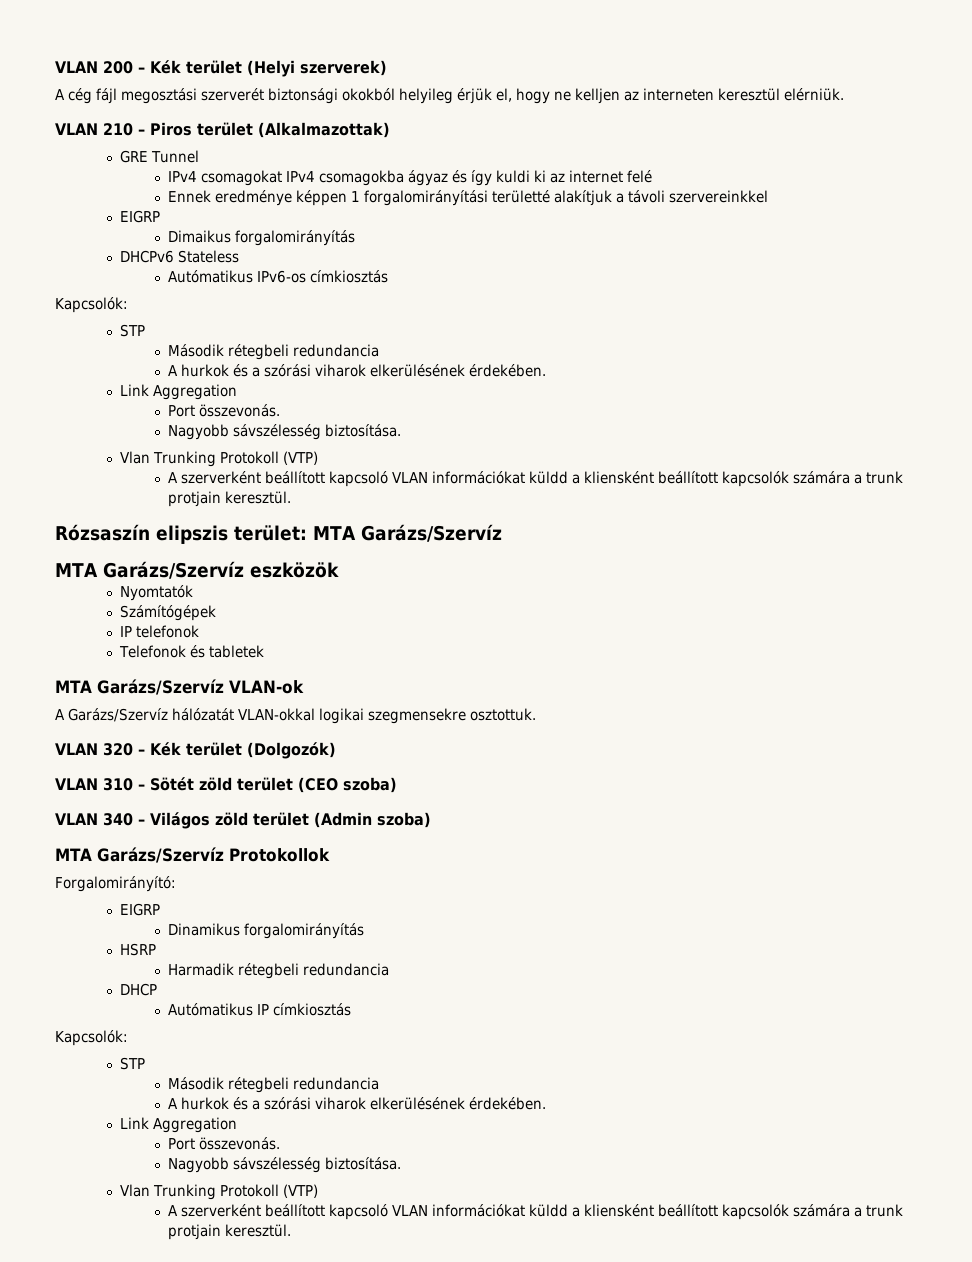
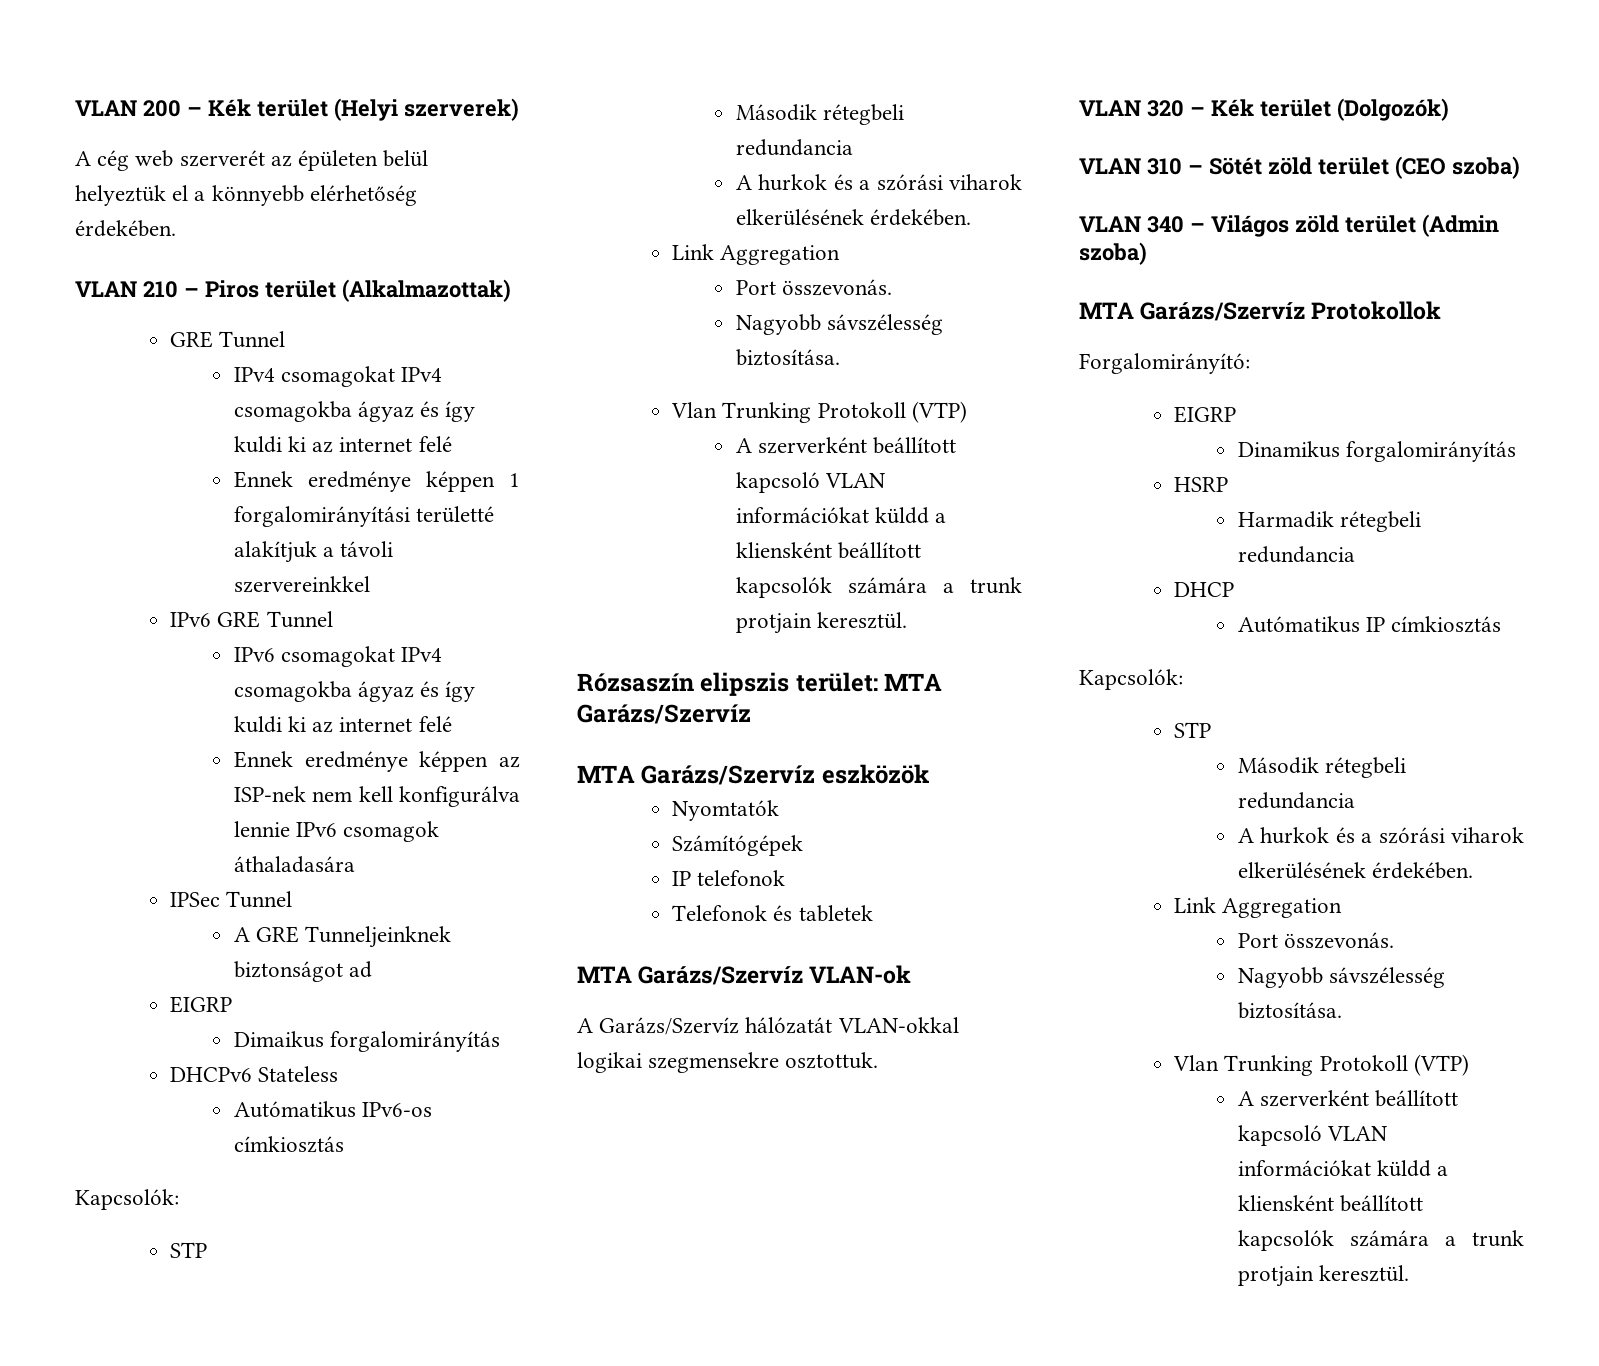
[96,88,844,104] fájl megosztási szerverét biztonsági okokból helyileg érjük el, hogy ne kelljen az interneten keresztül elérniük. -> [135,150,429,171] [75,185,417,206] [75,220,176,237] web szerverét az épületen belül helyeztük el a könnyebb elérhetőség érdekében.
(769, 196) none -> [170,611,333,628] [233,646,443,667] [233,681,476,702] [233,716,452,733] [233,751,520,772] [233,786,520,807] [233,821,440,842] [233,856,355,873] [170,891,293,908] [233,926,452,948] [233,961,373,982] // IPv6 GRE Tunnel // IPv6 csomagokat IPv4 csomagokba ágyaz és így kuldi ki az internet felé // Ennek eredménye képpen az ISP-nek nem kell konfigurálva lennie IPv6 csomagok áthaladasára // IPSec Tunnel // A GRE Tunneljeinknek biztonságot ad

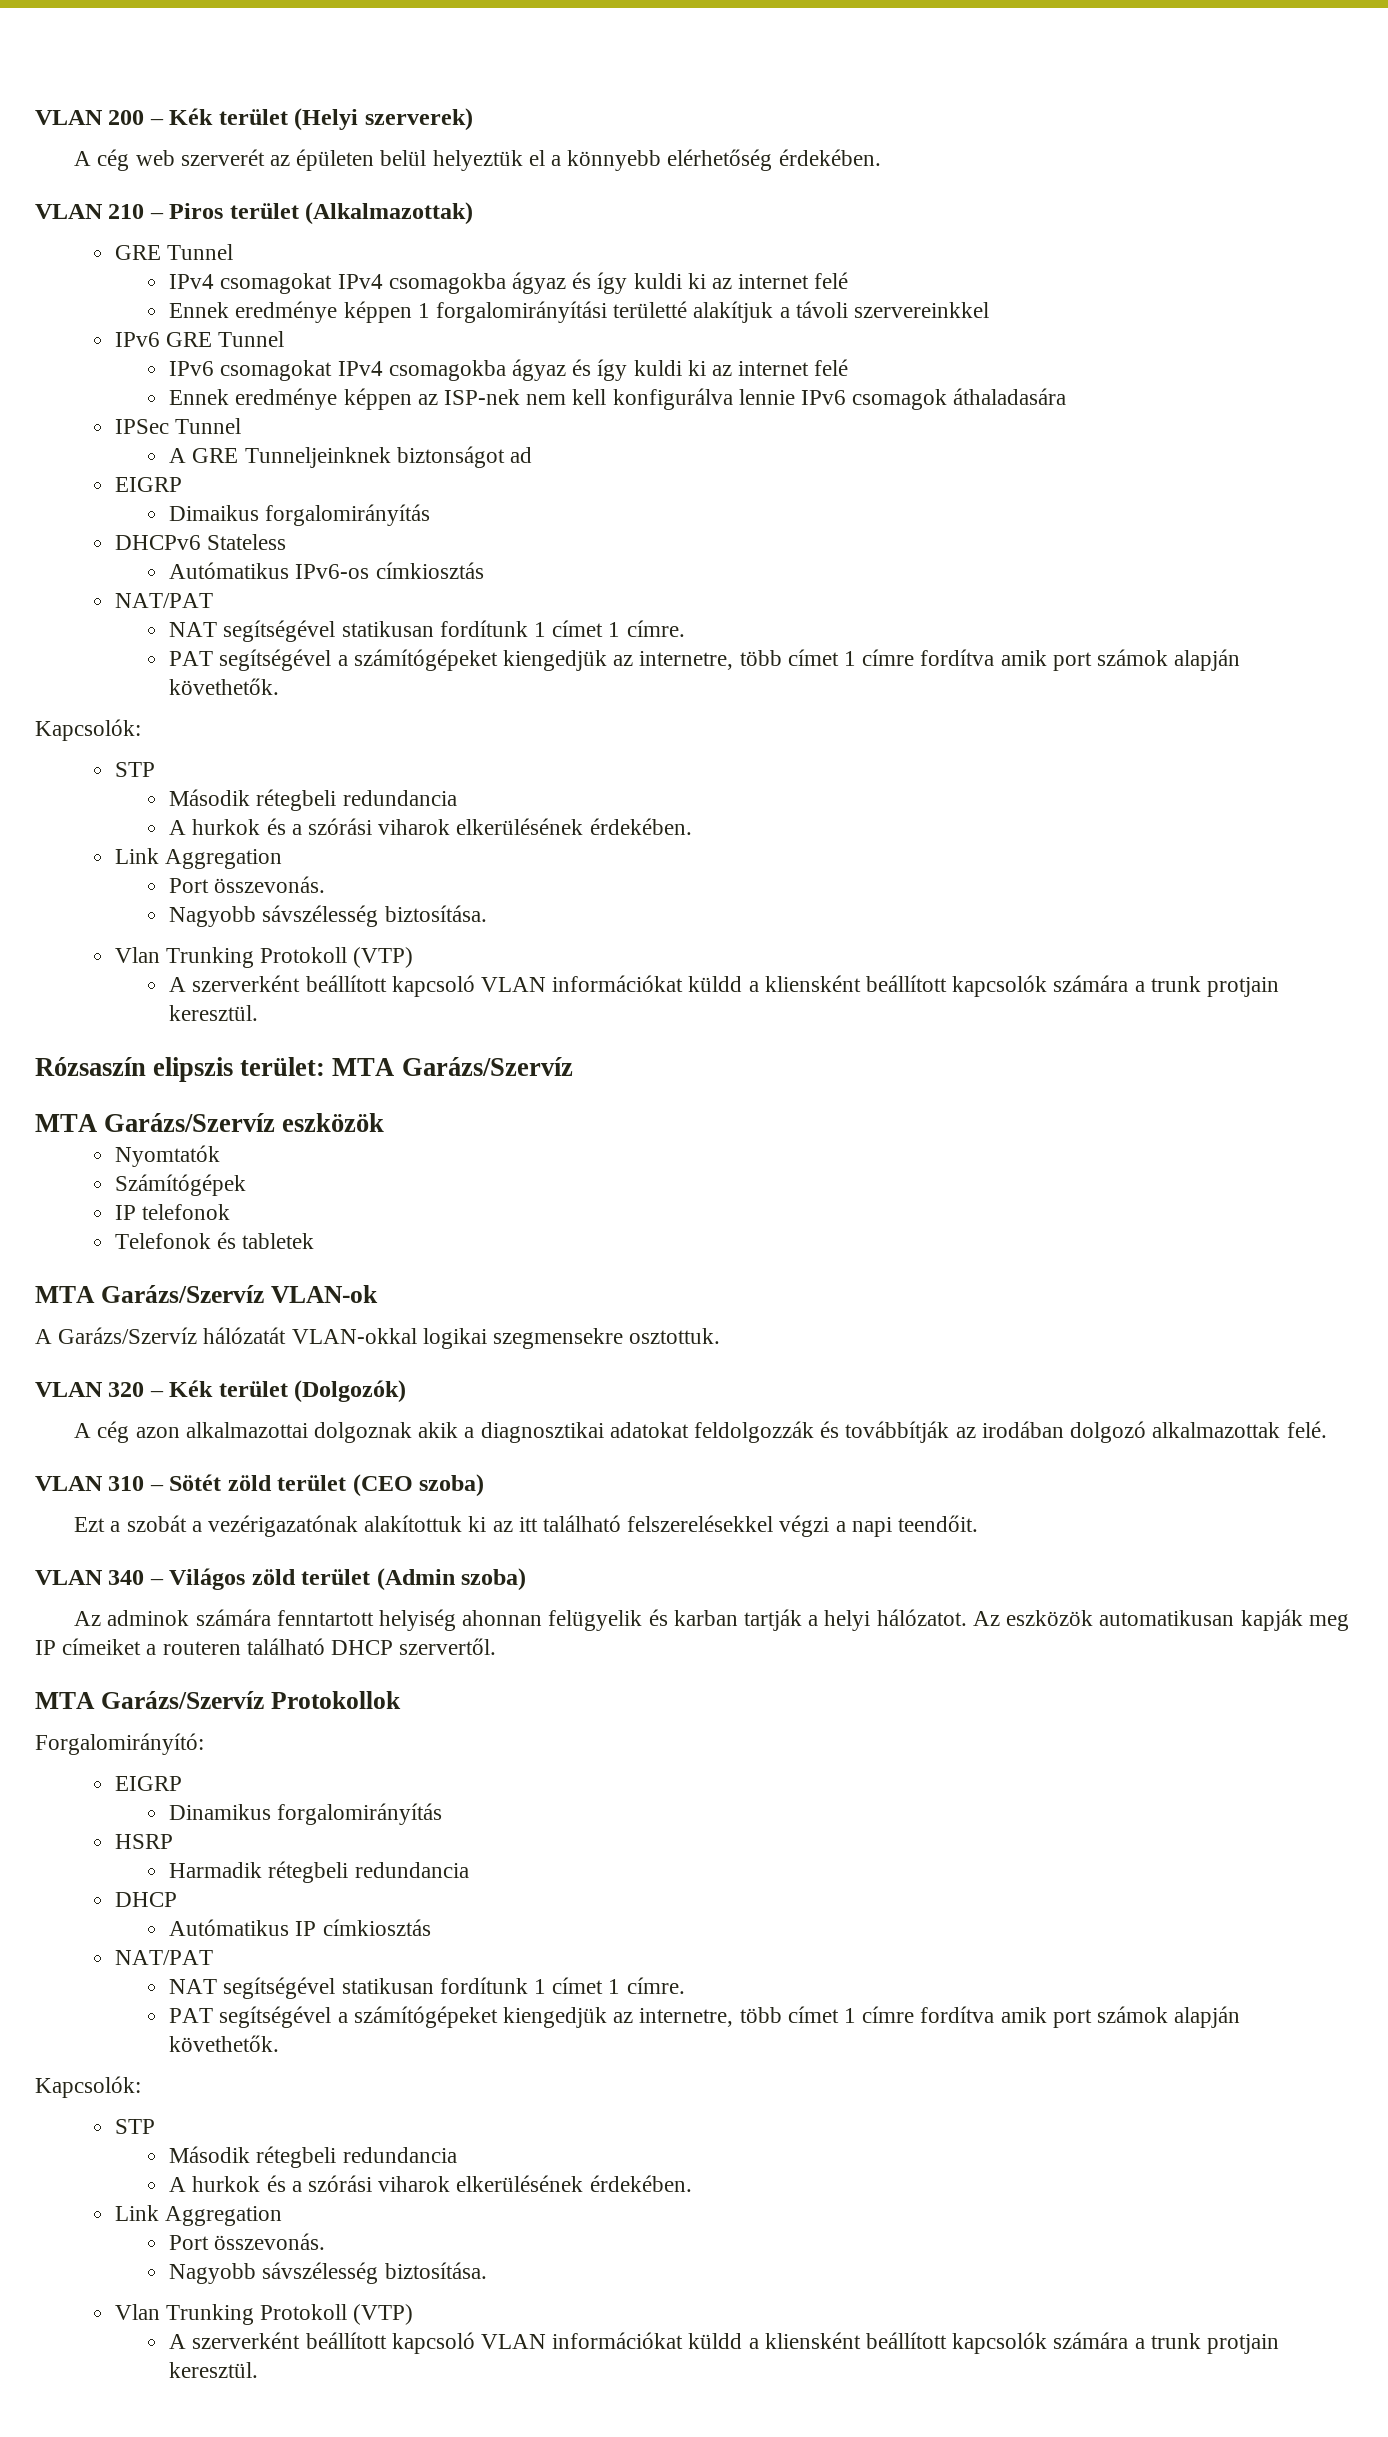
(344, 1144) none -> [114,593,213,608] [169,620,685,642] [169,649,1241,671] [169,678,280,695] // NAT/PAT // NAT segítségével statikusan fordítunk 1 címet 1 címre. // PAT segítségével a számítógépeket kiengedjük az internetre, több címet 1 címre fordítva amik port számok alapján követhetők.
(1449, 109) none -> [74,1421,1327,1443] // A cég azon alkalmazottai dolgoznak akik a diagnosztikai adatokat feldolgozzák és továbbítják az irodában dolgozó alkalmazottak felé.
(1520, 167) none -> [74,1515,979,1537] // Ezt a szobát a vezérigazatónak alakítottuk ki az itt található felszerelésekkel végzi a napi teendőit.
(1147, 253) none -> [74,1609,1349,1631] [35,1638,497,1655] // Az adminok számára fenntartott helyiség ahonnan felügyelik és karban tartják a helyi hálózatot. Az eszközök automatikusan kapják meg IP címeiket a routeren található DHCP szervertől.
(1502, 624) none -> [114,1950,213,1965] [169,1977,685,1999] [169,2006,1241,2028] [169,2035,280,2052] // NAT/PAT // NAT segítségével statikusan fordítunk 1 címet 1 címre. // PAT segítségével a számítógépeket kiengedjük az internetre, több címet 1 címre fordítva amik port számok alapján követhetők.

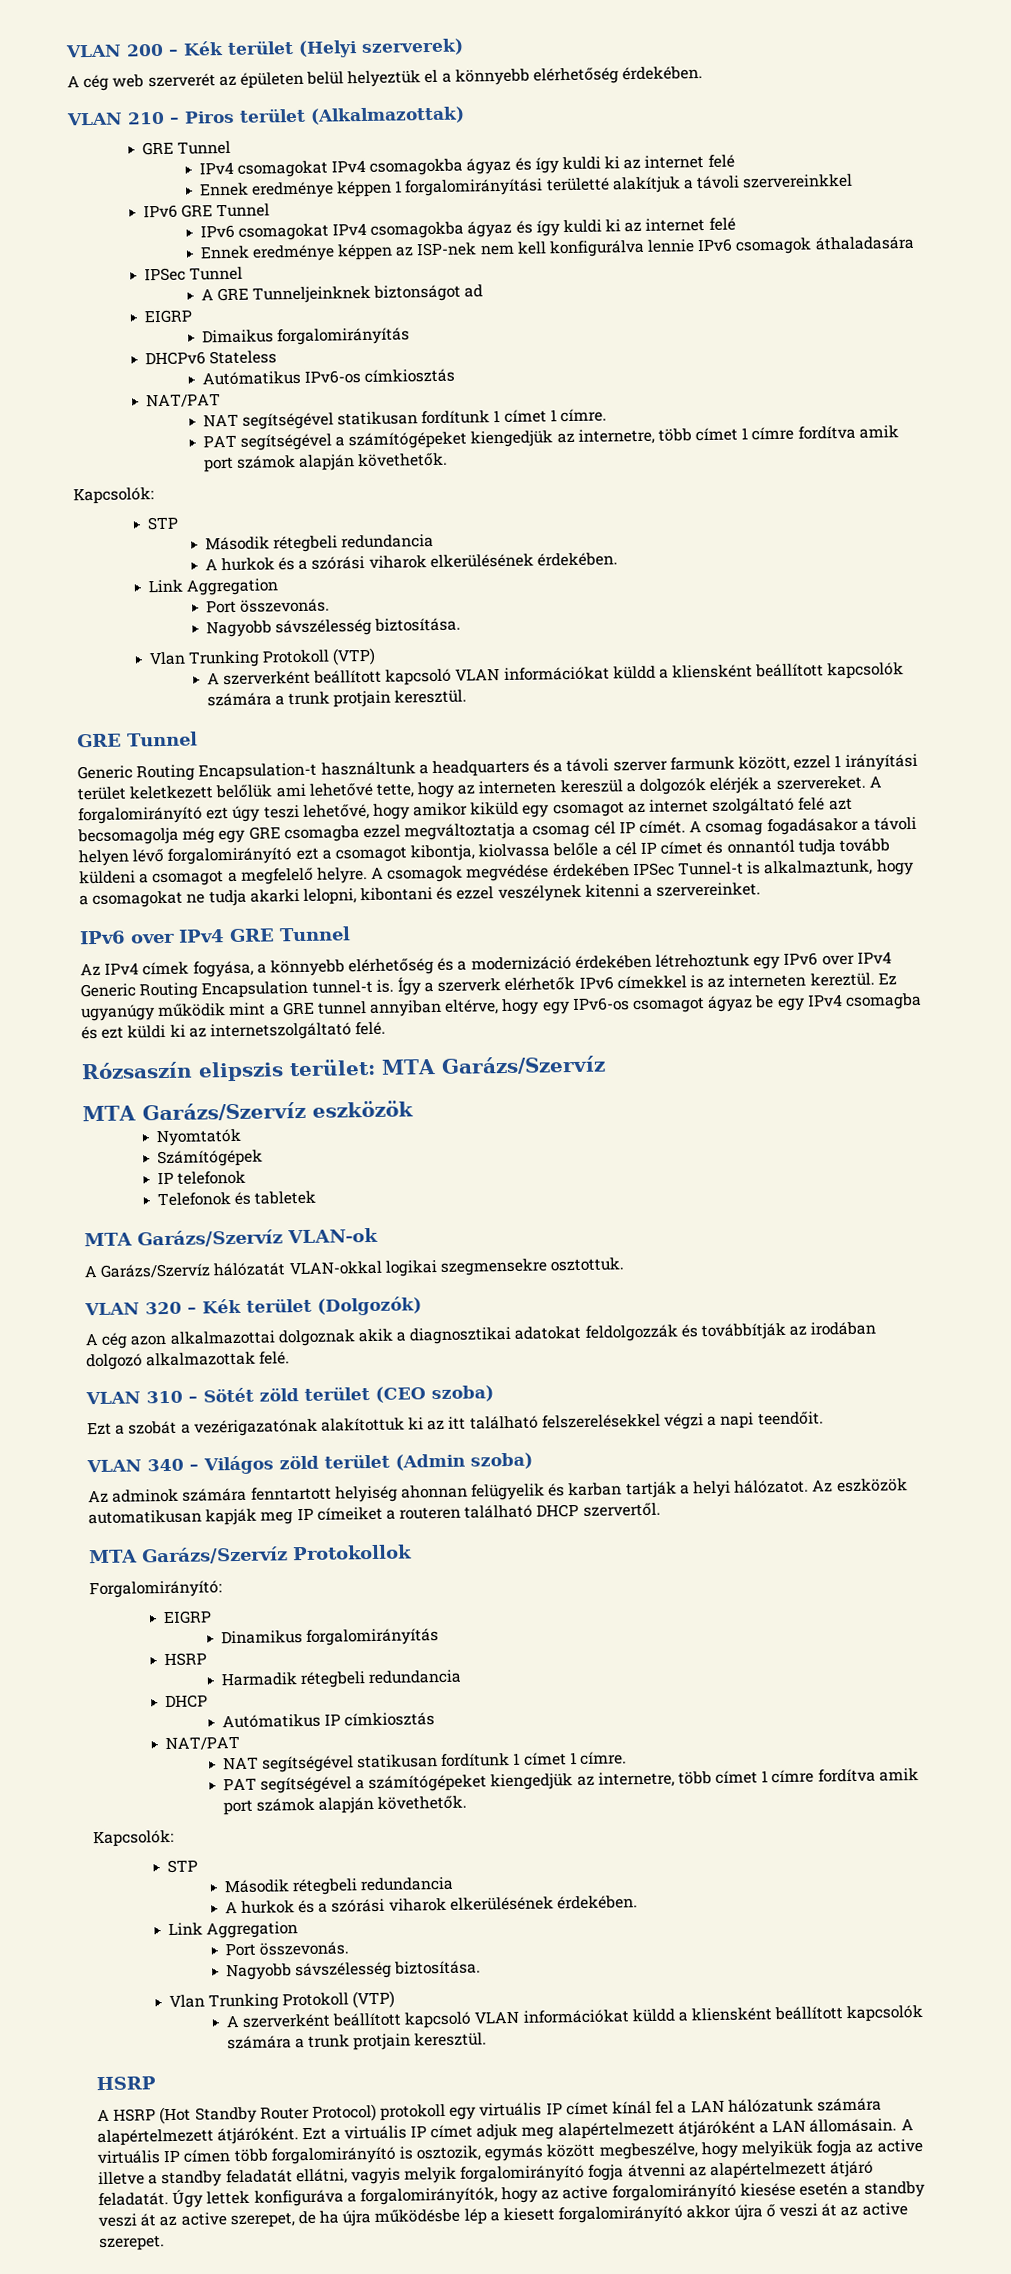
(259, 1013) none -> [77,731,198,748] [77,753,918,782] [77,775,882,801] [78,797,853,825] [77,816,917,846] [78,838,890,867] [79,858,914,887] [79,882,762,909] [79,926,351,945] [80,951,892,978] [80,972,897,1000] [81,992,922,1022] [81,1021,387,1041] // GRE Tunnel // Generic Routing Encapsulation-t használtunk a headquarters és a távoli szerver farmunk között, ezzel 1 irányítási terület keletkezett belőlük ami lehetővé tette, hogy az interneten kereszül a dolgozók elérjék a szervereket. A forgalomirányító ezt úgy teszi lehetővé, hogy amikor kiküld egy csomagot az internet szolgáltató felé azt becsomagolja még egy GRE csomagba ezzel megváltoztatja a csomag cél IP címét. A csomag fogadásakor a távoli helyen lévő forgalomirányító ezt a csomagot kibontja, kiolvassa belőle a cél IP címet és onnantól tudja tovább küldeni a csomagot a megfelelő helyre. A csomagok megvédése érdekében IPSec Tunnel-t is alkalmaztunk, hogy a csomagokat ne tudja akarki lelopni, kibontani és ezzel veszélynek kitenni a szervereinket. // IPv6 over IPv4 GRE Tunnel // Az IPv4 címek fogyása, a könnyebb elérhetőség és a modernizáció érdekében létrehoztunk egy IPv6 over IPv4 Generic Routing Encapsulation tunnel-t is. Így a szerverk elérhetők IPv6 címekkel is az interneten kereztül. Ez ugyanúgy működik mint a GRE tunnel annyiban eltérve, hogy egy IPv6-os csomagot ágyaz be egy IPv4 csomagba és ezt küldi ki az internetszolgáltató felé.
(259, 2370) none -> [96,2076,156,2091] [97,2097,882,2125] [97,2118,914,2147] [97,2138,923,2165] [98,2160,875,2188] [98,2180,926,2208] [98,2202,908,2229] [99,2235,165,2252] // HSRP // A HSRP (Hot Standby Router Protocol) protokoll egy virtuális IP címet kínál fel a LAN hálózatunk számára alapértelmezett átjáróként. Ezt a virtuális IP címet adjuk meg alapértelmezett átjáróként a LAN állomásain. A virtuális IP címen több forgalomirányító is osztozik, egymás között megbeszélve, hogy melyikük fogja az active illetve a standby feladatát ellátni, vagyis melyik forgalomirányító fogja átvenni az alapértelmezett átjáró feladatát. Úgy lettek konfiguráva a forgalomirányítók, hogy az active forgalomirányító kiesése esetén a standby veszi át az active szerepet, de ha újra működésbe lép a kiesett forgalomirányító akkor újra ő veszi át az active szerepet.

